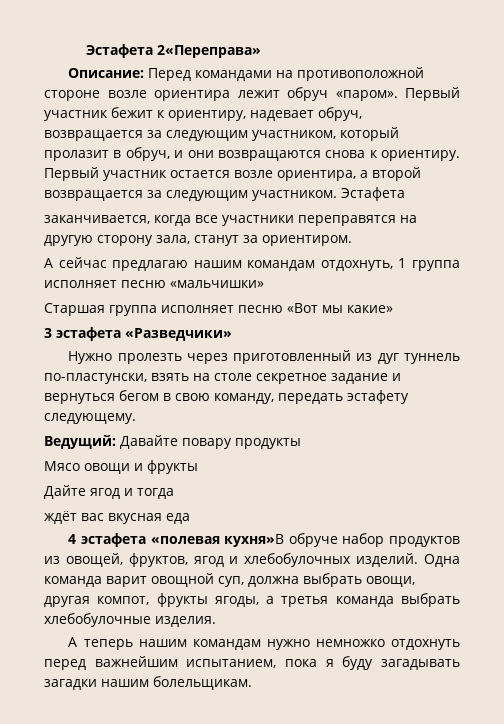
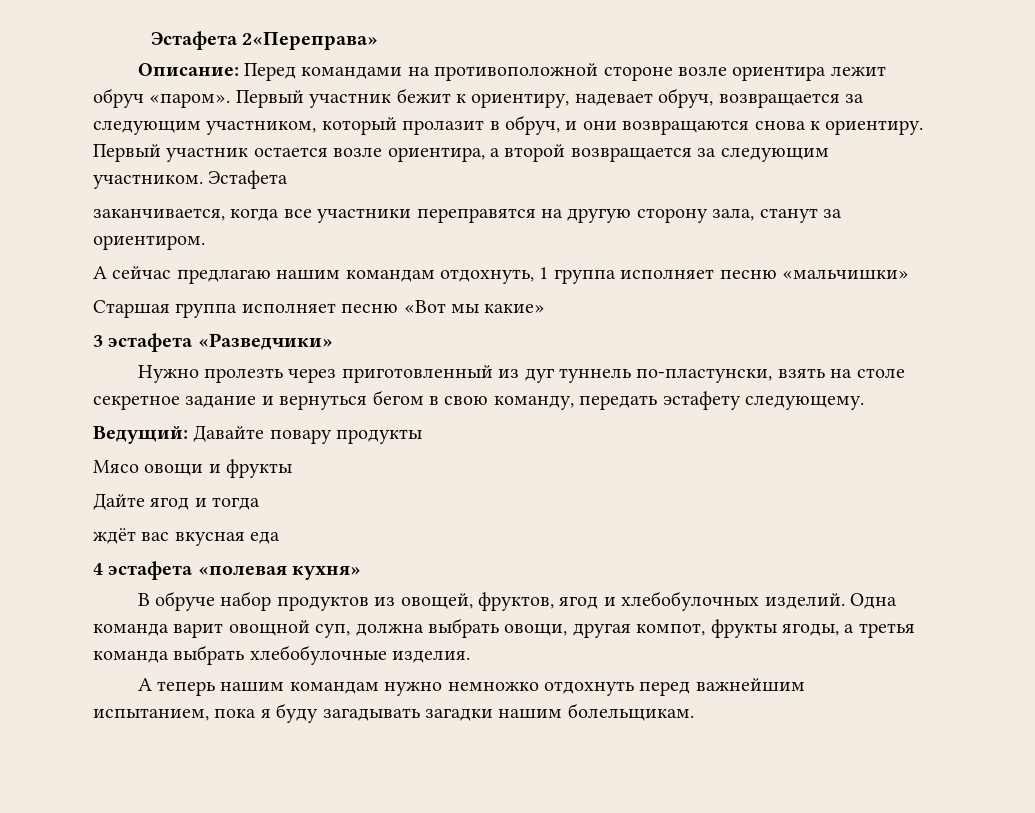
[224,534,285,547] кухня»В -> [292,566,362,580] [137,593,150,606] кухня» // В

